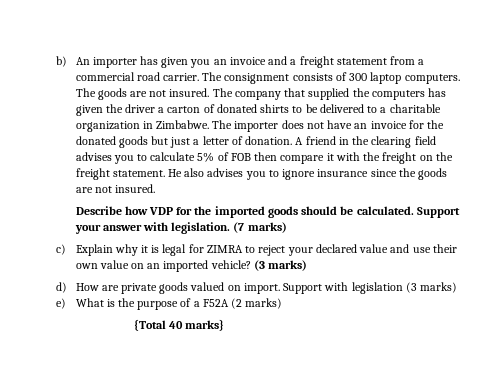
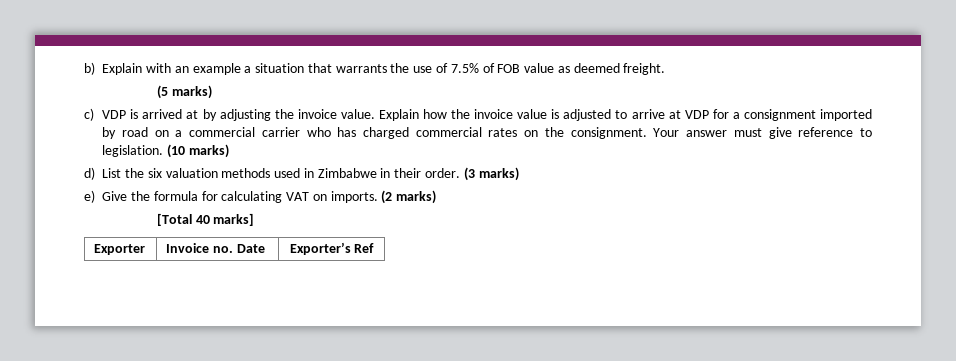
[75,56,425,68] [75,72,460,84] [75,88,447,100] [75,104,441,116] [75,120,445,132] [75,136,436,148] [75,152,453,164] [75,168,448,180] [75,184,155,193] [75,206,460,218] [74,222,287,234] [56,244,457,256] [75,260,308,272] [56,282,458,294] [56,298,283,310] [133,319,225,331] An importer has given you an invoice and a freight statement from a commercial road carrier. The consignment consists of 300 laptop computers. The goods are not insured. The company that supplied the computers has given the driver a carton of donated shirts to be delivered to a charitable organization in Zimbabwe. The importer does not have an invoice for the donated goods but just a letter of donation. A friend in the clearing field advises you to calculate 5% of FOB then compare it with the freight on the freight statement. He also advises you to ignore insurance since the goods are not insured. // Describe how VDP for the imported goods should be calculated. Support your answer with legislation. (7 marks) // c) Explain why it is legal for ZIMRA to reject your declared value and use their own value on an imported vehicle? (3 marks) // d) How are private goods valued on import. Support with legislation (3 marks) // e) What is the purpose of a F52A (2 marks) // {Total 40 marks} -> [102,63,666,75] [156,85,212,99] [84,108,872,121] [102,127,872,139] [102,144,229,158] [84,167,519,181] [84,190,437,204] [156,213,255,226] [94,244,146,255] [166,243,265,253] [289,242,375,255] Explain with an example a situation that warrants the use of 7.5% of FOB value as deemed freight. // (5 marks) // c) VDP is arrived at by adjusting the invoice value. Explain how the invoice value is adjusted to arrive at VDP for a consignment imported by road on a commercial carrier who has charged commercial rates on the consignment. Your answer must give reference to legislation. (10 marks) // d) List the six valuation methods used in Zimbabwe in their order. (3 marks) // e) Give the formula for calculating VAT on imports. (2 marks) // [Total 40 marks] // Exporter | Invoice no. Date | Exporter’s Ref

